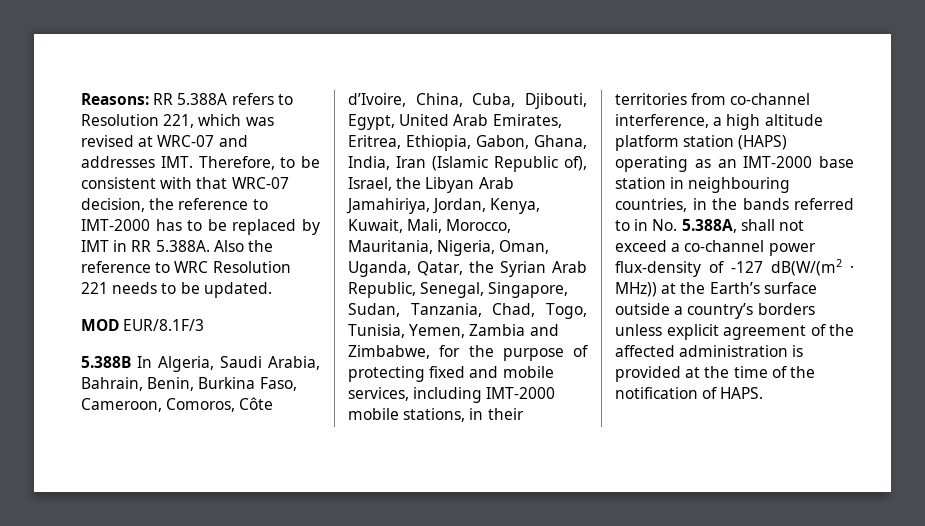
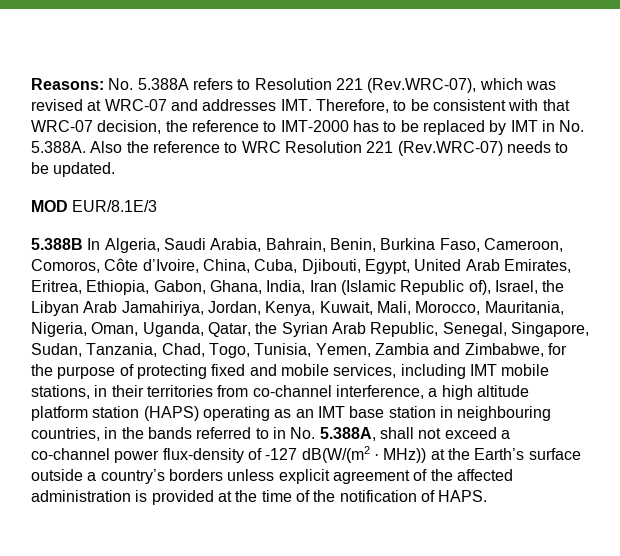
[153,93,174,105] RR -> [108,78,134,90] No.
[163,114,195,128] 221, -> [335,78,477,93] 221 (Rev.WRC-07),
[131,240,152,252] RR -> [559,120,585,132] No.
(108, 288) none -> [397,141,503,156] (Rev.WRC-07)
[123,319,205,331] EUR/8.1F/3 -> [72,200,158,212] EUR/8.1E/3
[486,387,556,399] IMT-2000 -> [469,364,497,376] IMT
[743,156,813,168] IMT-2000 -> [317,406,345,418] IMT

